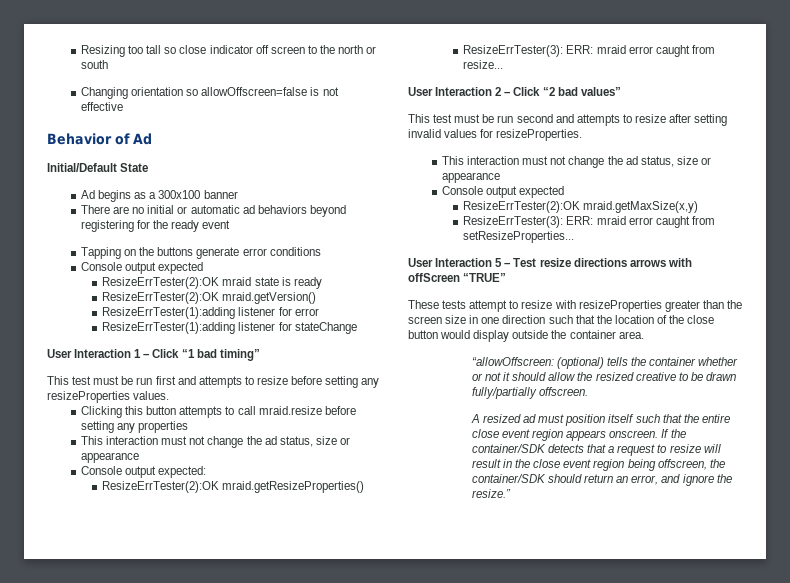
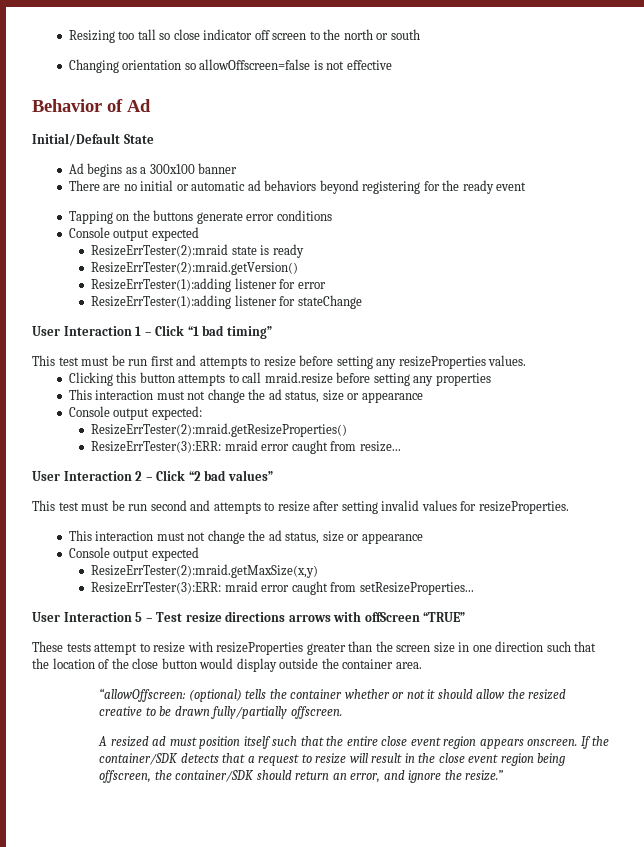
[102,277,252,289] ResizeErrTester(2):OK mraid -> [91,244,229,257] ResizeErrTester(2):mraid
[102,292,317,304] ResizeErrTester(2):OK mraid.getVersion() -> [91,261,299,275] ResizeErrTester(2):mraid.getVersion()
[102,481,365,493] [463,45,594,57] ResizeErrTester(2):OK mraid.getResizeProperties() // ResizeErrTester(3): ERR: -> [91,423,348,437] [91,441,222,453] ResizeErrTester(2):mraid.getResizeProperties() // ResizeErrTester(3):ERR:
[463,201,699,213] [463,216,594,228] ResizeErrTester(2):OK mraid.getMaxSize(x,y) // ResizeErrTester(3): ERR: -> [91,564,319,578] [91,582,222,594] ResizeErrTester(2):mraid.getMaxSize(x,y) // ResizeErrTester(3):ERR:

